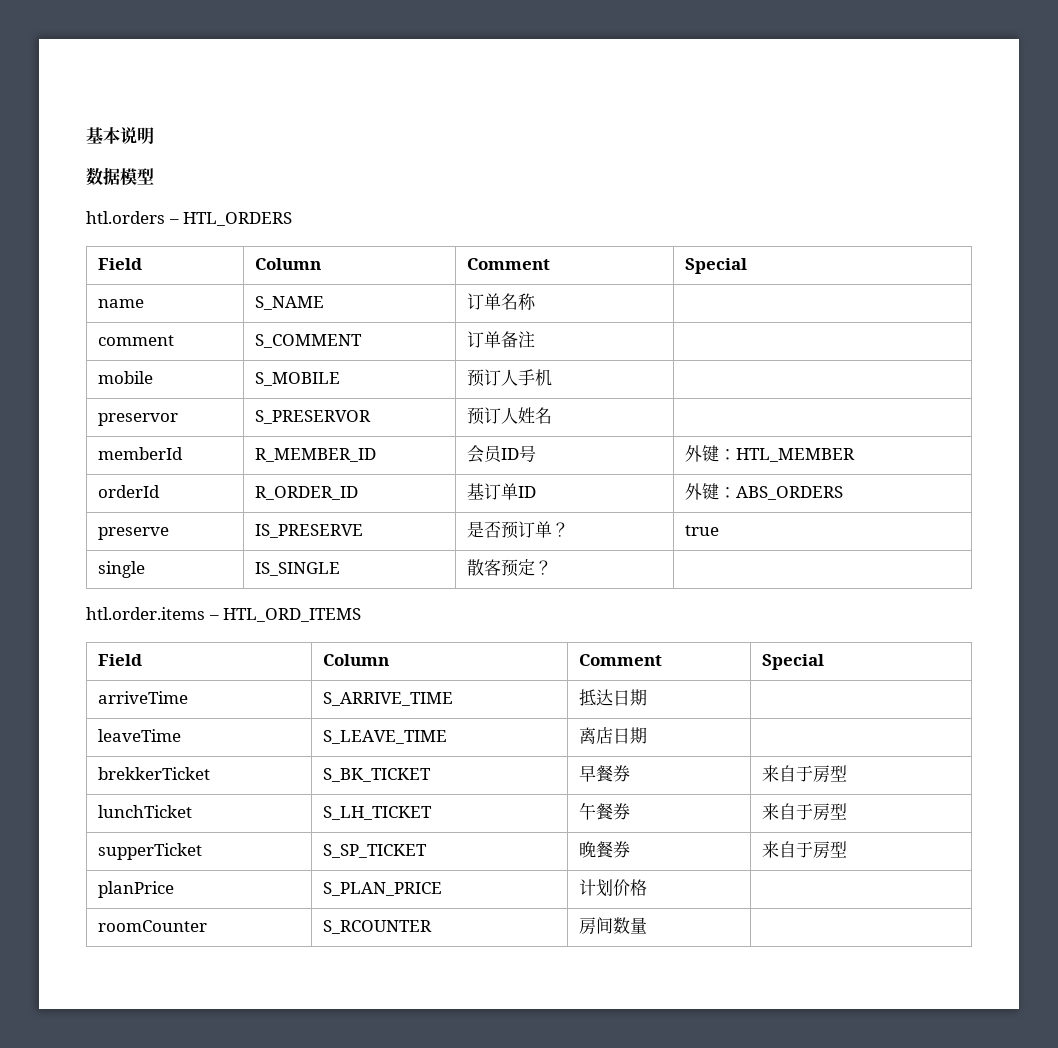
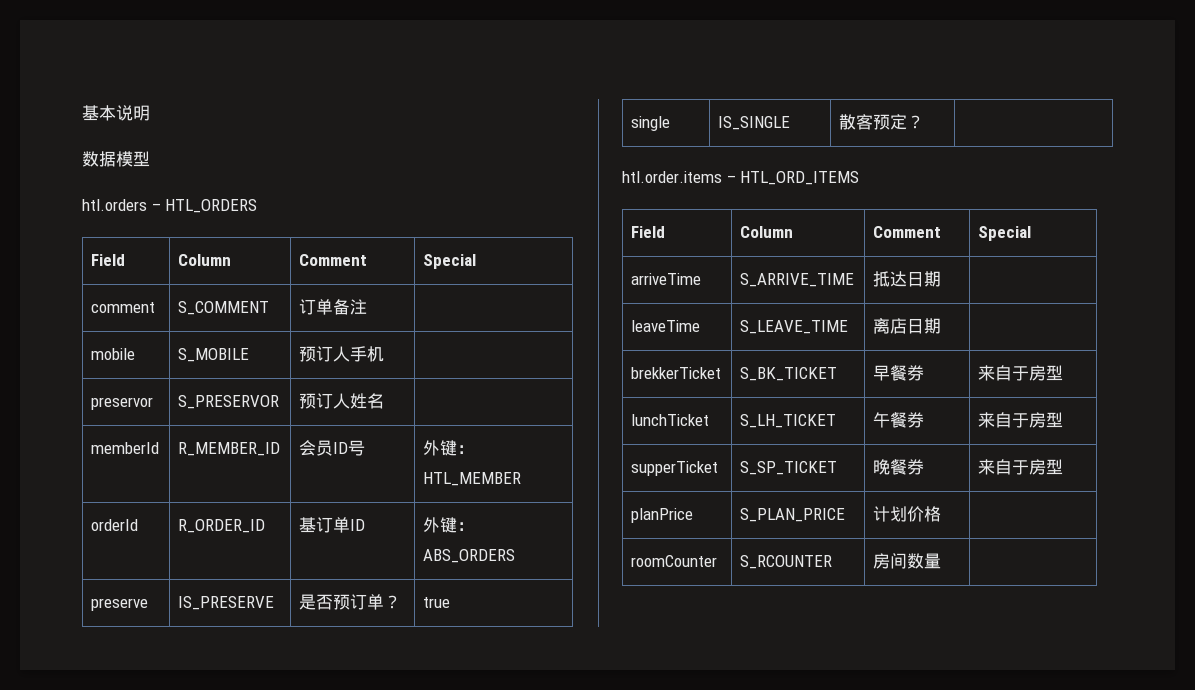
[98,299,145,308] [255,296,325,310] [467,293,537,310] // name | S_NAME | 订单名称 | -> (477, 261) none

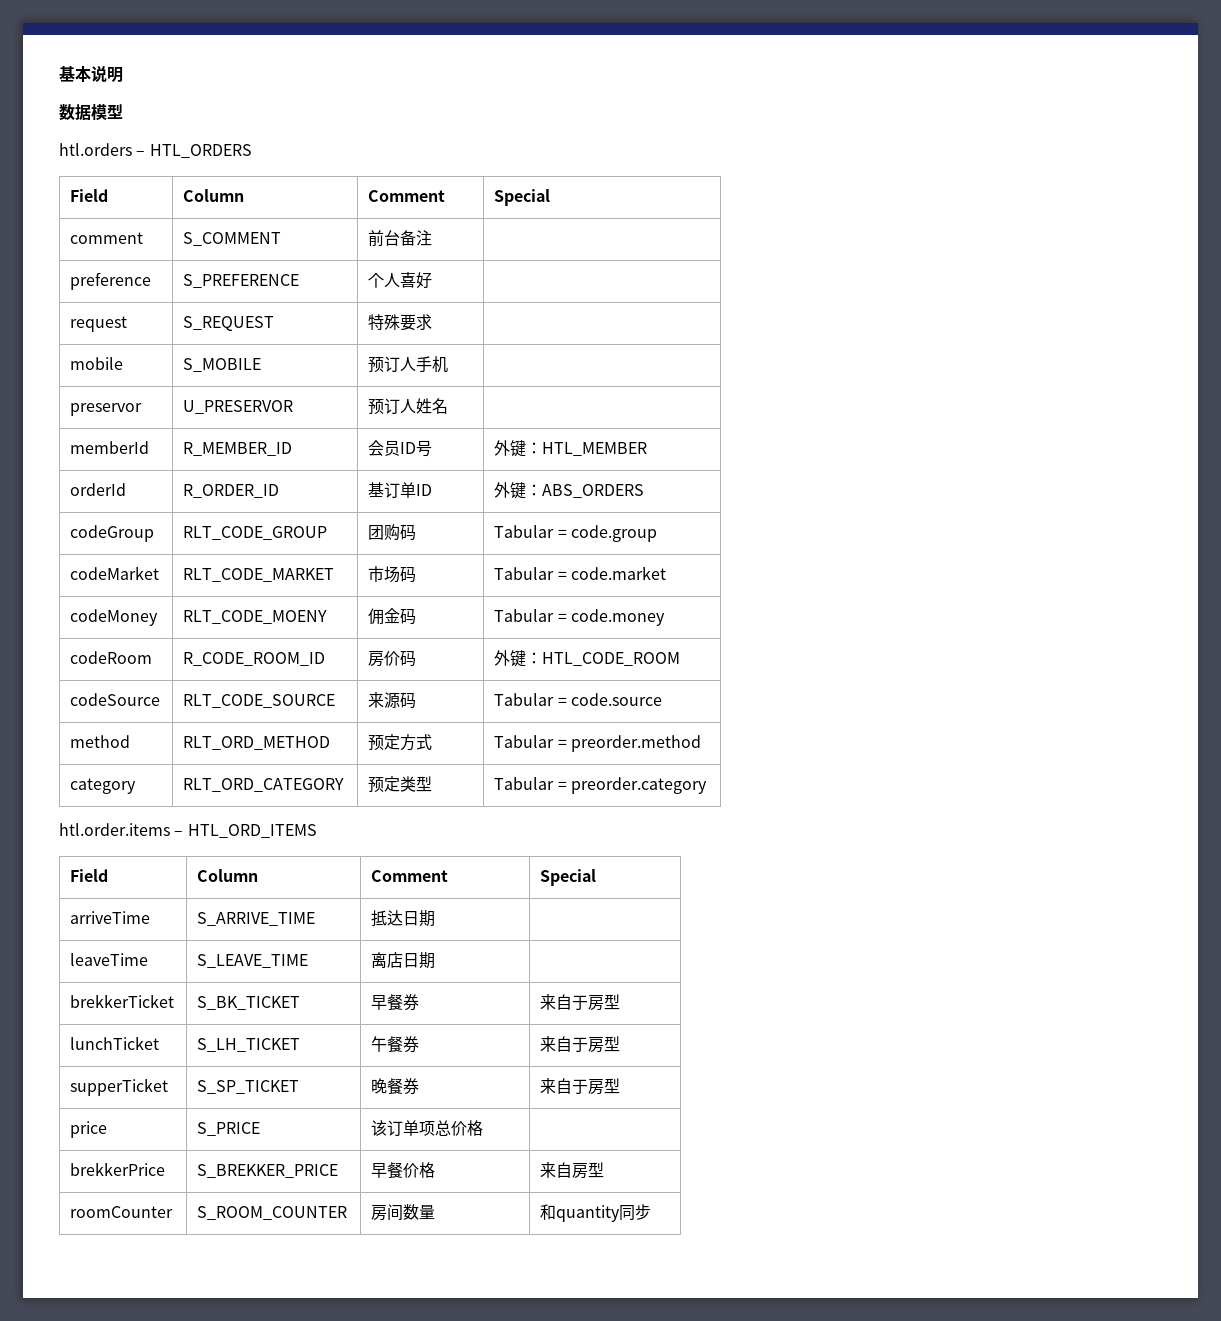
[299,299,334,315] 订单 -> [368,230,401,247] 前台
(368, 307) none -> [70,272,152,290] [183,274,300,288] [368,272,433,289] [70,316,128,332] [183,316,275,331] [368,314,433,331] // preference | S_PREFERENCE | 个人喜好 | // request | S_REQUEST | 特殊要求 |
[178,395,280,409] S_PRESERVOR -> [183,400,294,414] U_PRESERVOR
[91,598,149,611] [178,596,275,610] [299,594,402,610] [423,597,451,608] [631,116,671,131] [718,116,791,130] [839,114,925,130] preserve | IS_PRESERVE | 是否预订单？ | true // single | IS_SINGLE | 散客预定？ | -> [70,525,155,542] [183,526,328,540] [368,524,417,541] [494,525,657,542] [70,566,160,580] [183,568,335,582] [368,566,417,583] [494,566,666,580] [70,609,159,626] [183,610,328,624] [368,608,417,625] [494,609,665,626] [70,651,153,664] [183,652,326,666] [368,650,417,667] [494,650,681,667] [70,693,161,706] [183,694,336,708] [368,692,417,709] [494,693,662,706] [70,735,131,748] [183,736,331,750] [368,734,433,751] [494,735,701,752] [70,778,137,794] [183,778,345,792] [368,776,433,793] [494,777,707,794] codeGroup | RLT_CODE_GROUP | 团购码 | Tabular = code.group // codeMarket | RLT_CODE_MARKET | 市场码 | Tabular = code.market // codeMoney | RLT_CODE_MOENY | 佣金码 | Tabular = code.money // codeRoom | R_CODE_ROOM_ID | 房价码 | 外键：HTL_CODE_ROOM // codeSource | RLT_CODE_SOURCE | 来源码 | Tabular = code.source // method | RLT_ORD_METHOD | 预定方式 | Tabular = preorder.method // category | RLT_ORD_CATEGORY | 预定类型 | Tabular = preorder.category
[631,508,694,523] [740,508,846,522] [873,506,942,522] planPrice | S_PLAN_PRICE | 计划价格 | -> [70,1121,108,1138] [197,1122,261,1136] [371,1120,484,1136] [70,1162,166,1176] [197,1164,339,1178] [371,1162,436,1178] [540,1162,605,1178] price | S_PRICE | 该订单项总价格 | // brekkerPrice | S_BREKKER_PRICE | 早餐价格 | 来自房型
[740,555,833,569] S_RCOUNTER -> [197,1206,348,1220] S_ROOM_COUNTER
(942, 561) none -> [540,1204,652,1222] 和quantity同步

